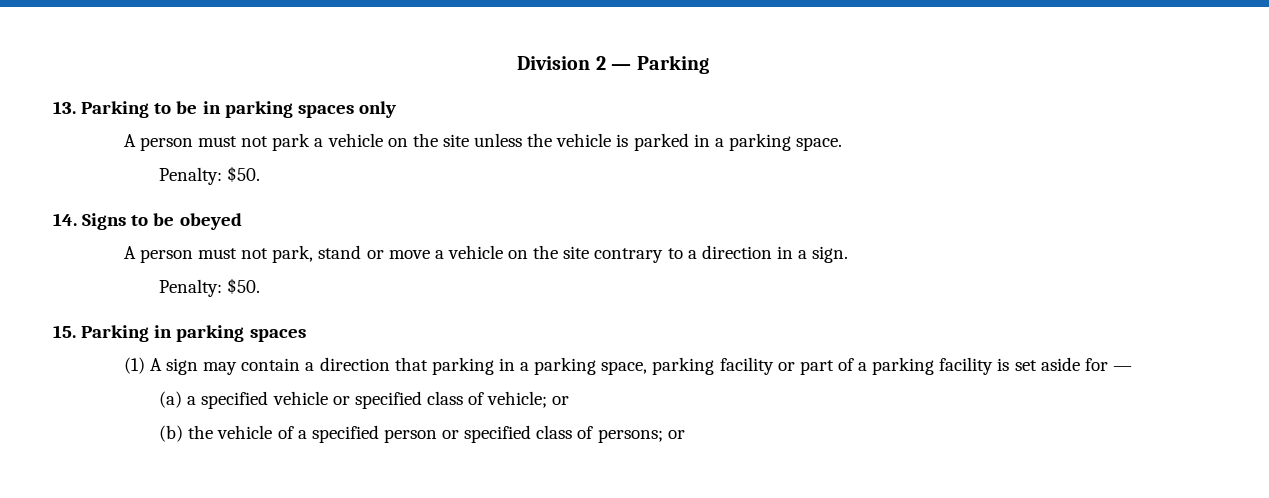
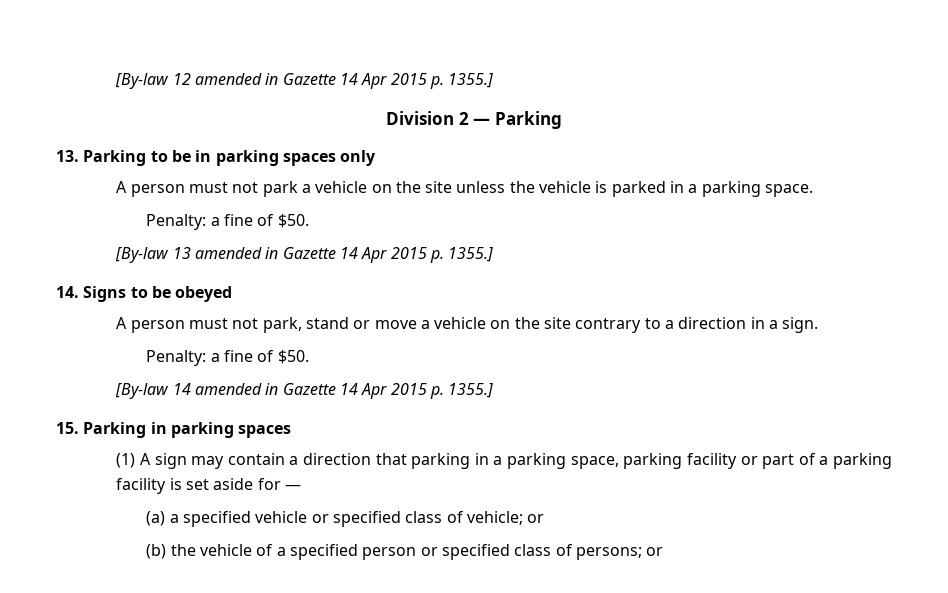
(517, 63) none -> [115,73,494,89] [By-law 12 amended in Gazette 14 Apr 2015 p. 1355.] //
[227,166,261,182] $50. -> [210,214,309,228] [115,247,494,263] a fine of $50. // [By-law 13 amended in Gazette 14 Apr 2015 p. 1355.]
[227,278,261,294] $50. -> [210,350,309,364] [115,383,494,399] a fine of $50. // [By-law 14 amended in Gazette 14 Apr 2015 p. 1355.]

